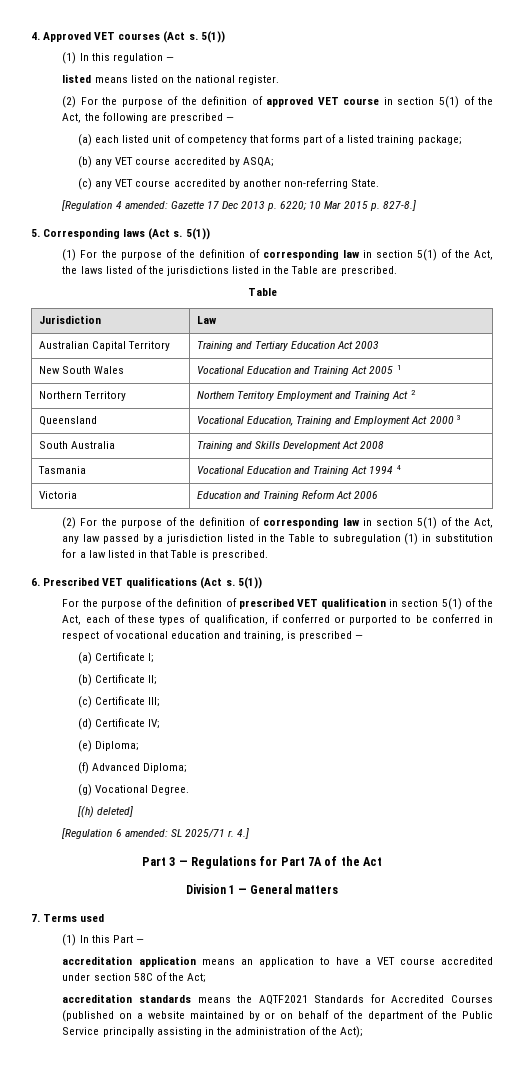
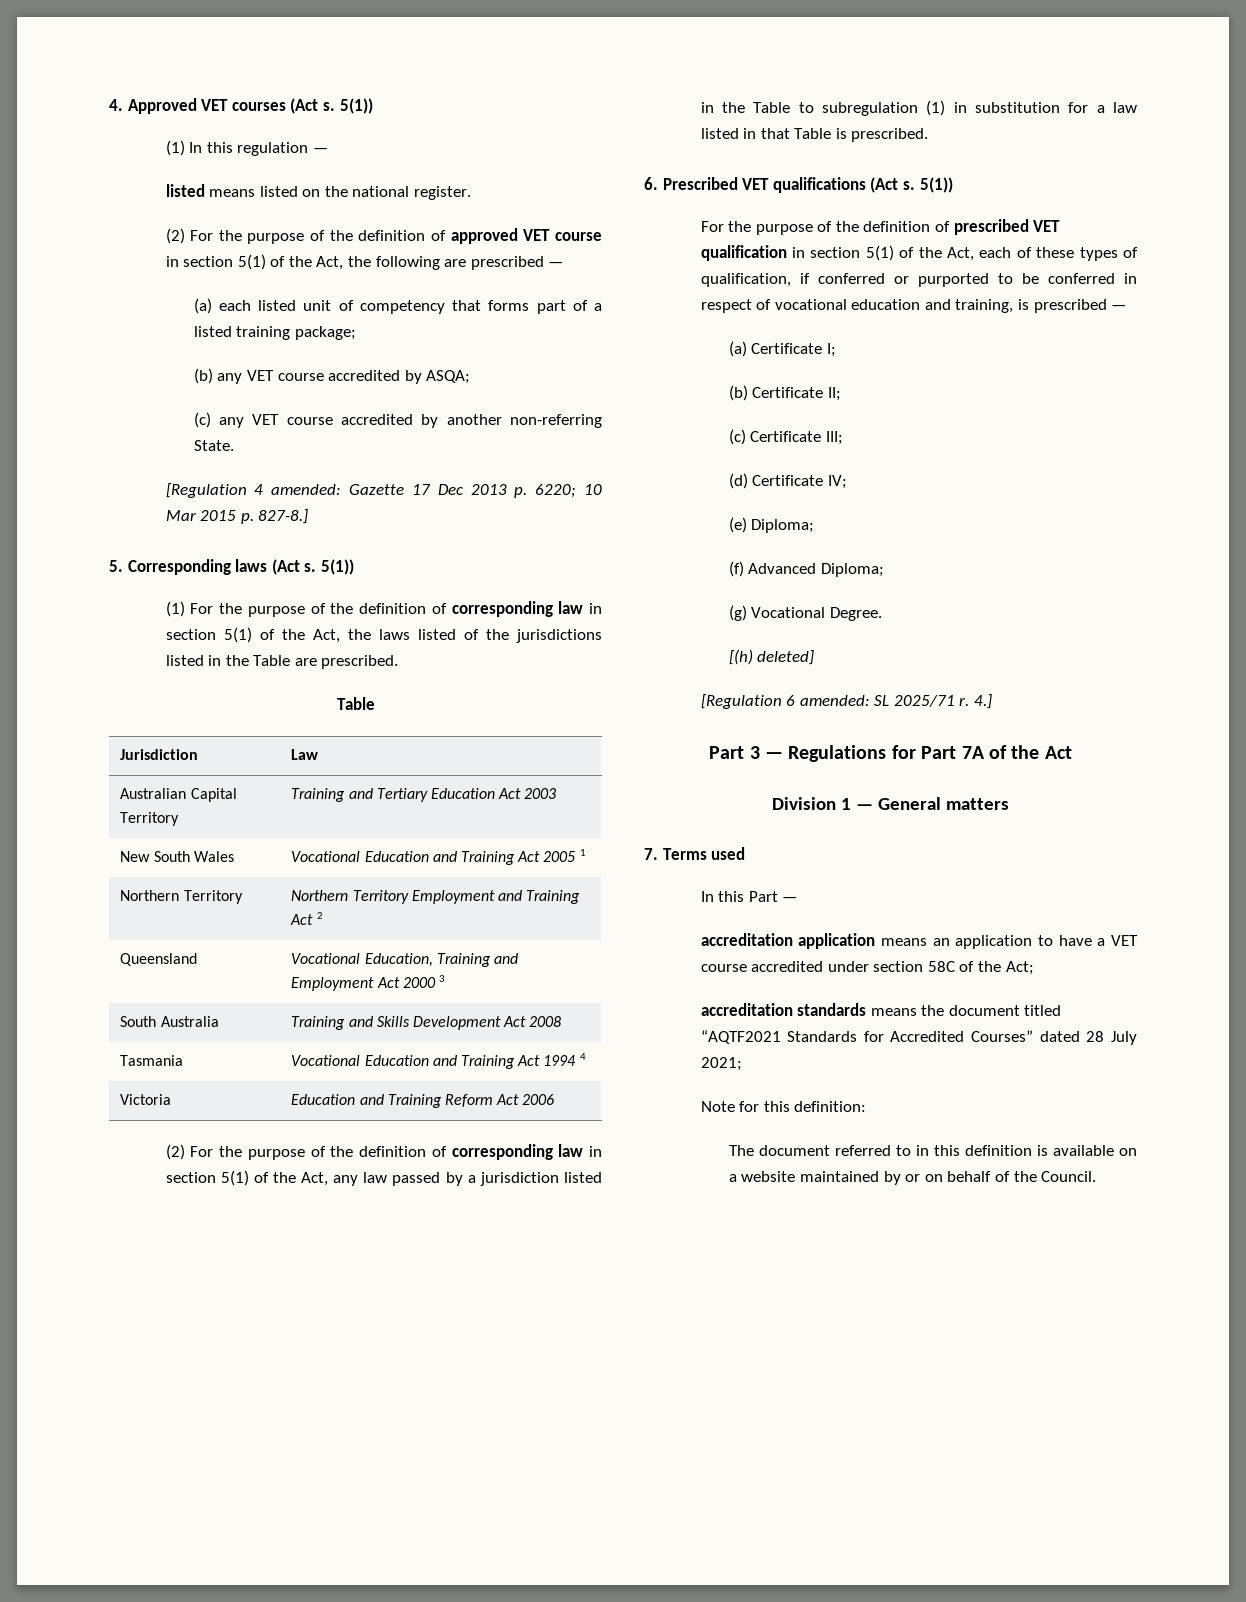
[62,934,77,946] (1) -> (746, 853) none
[258,994,493,1005] [62,1010,115,1022] AQTF2021 Standards for Accredited Courses (published -> [948,1005,1062,1016] [700,1030,1137,1045] [700,1057,742,1071] [700,1101,867,1112] [728,1145,1114,1156] document titled “AQTF2021 Standards for Accredited Courses” dated 28 July 2021; // Note for this definition: // The document referred to in this definition is available
[367,1010,494,1021] [62,1026,364,1038] department of the Public Service principally assisting in the administration of the Act); -> [1041,1171,1097,1182] Council.

